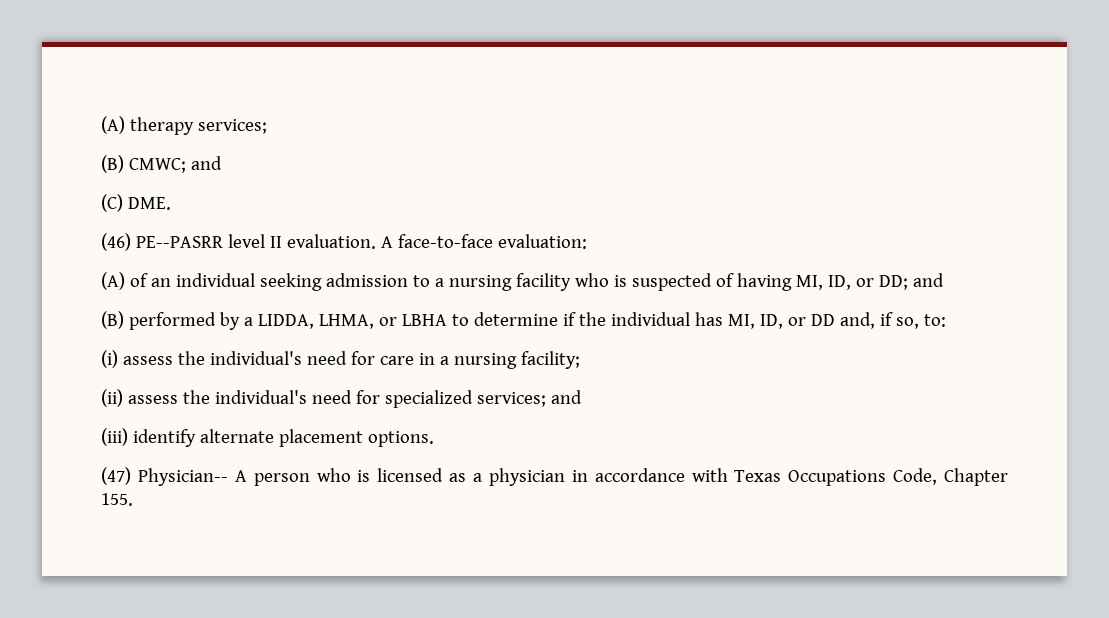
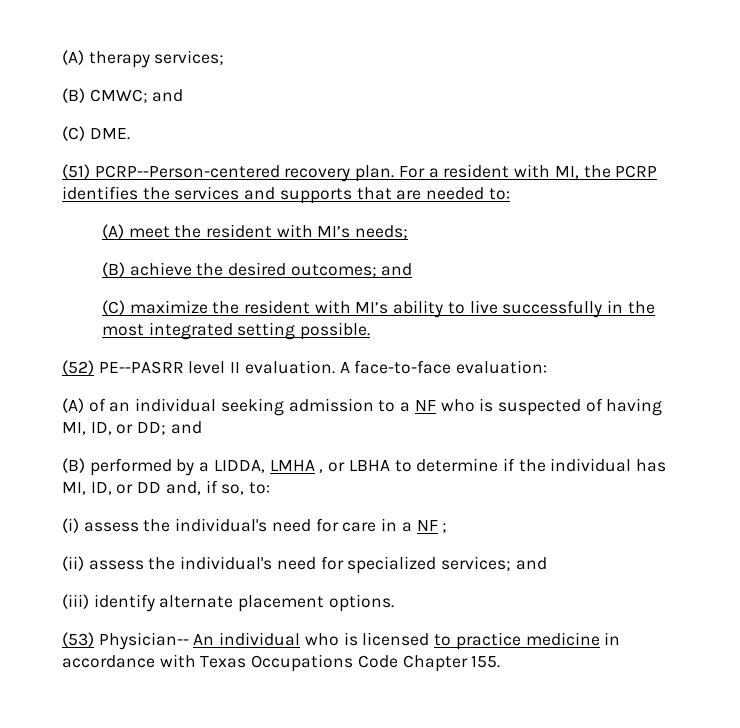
[101,233,131,251] (46) -> [62,164,658,182] [62,186,510,204] [101,224,409,239] [101,262,413,277] [101,300,655,318] [101,322,370,340] [62,360,94,375] (51) PCRP--Person-centered recovery plan. For a resident with MI, the PCRP identifies the services and supports that are needed to: // (A) meet the resident with MI’s needs; // (B) achieve the desired outcomes; and // (C) maximize the resident with MI’s ability to live successfully in the most integrated setting possible. // (52)
[448,273,571,291] nursing facility -> [414,400,436,411] NF
[318,314,374,329] LHMA, -> [269,460,324,473] LMHA ,
[453,351,580,369] nursing facility; -> [416,520,448,533] NF ;
[101,467,565,486] (47) Physician-- A person who is licensed as a physician -> [62,632,600,650] (53) Physician-- An individual who is licensed to practice medicine
[893,468,938,485] Code, -> [357,655,398,668] Code

